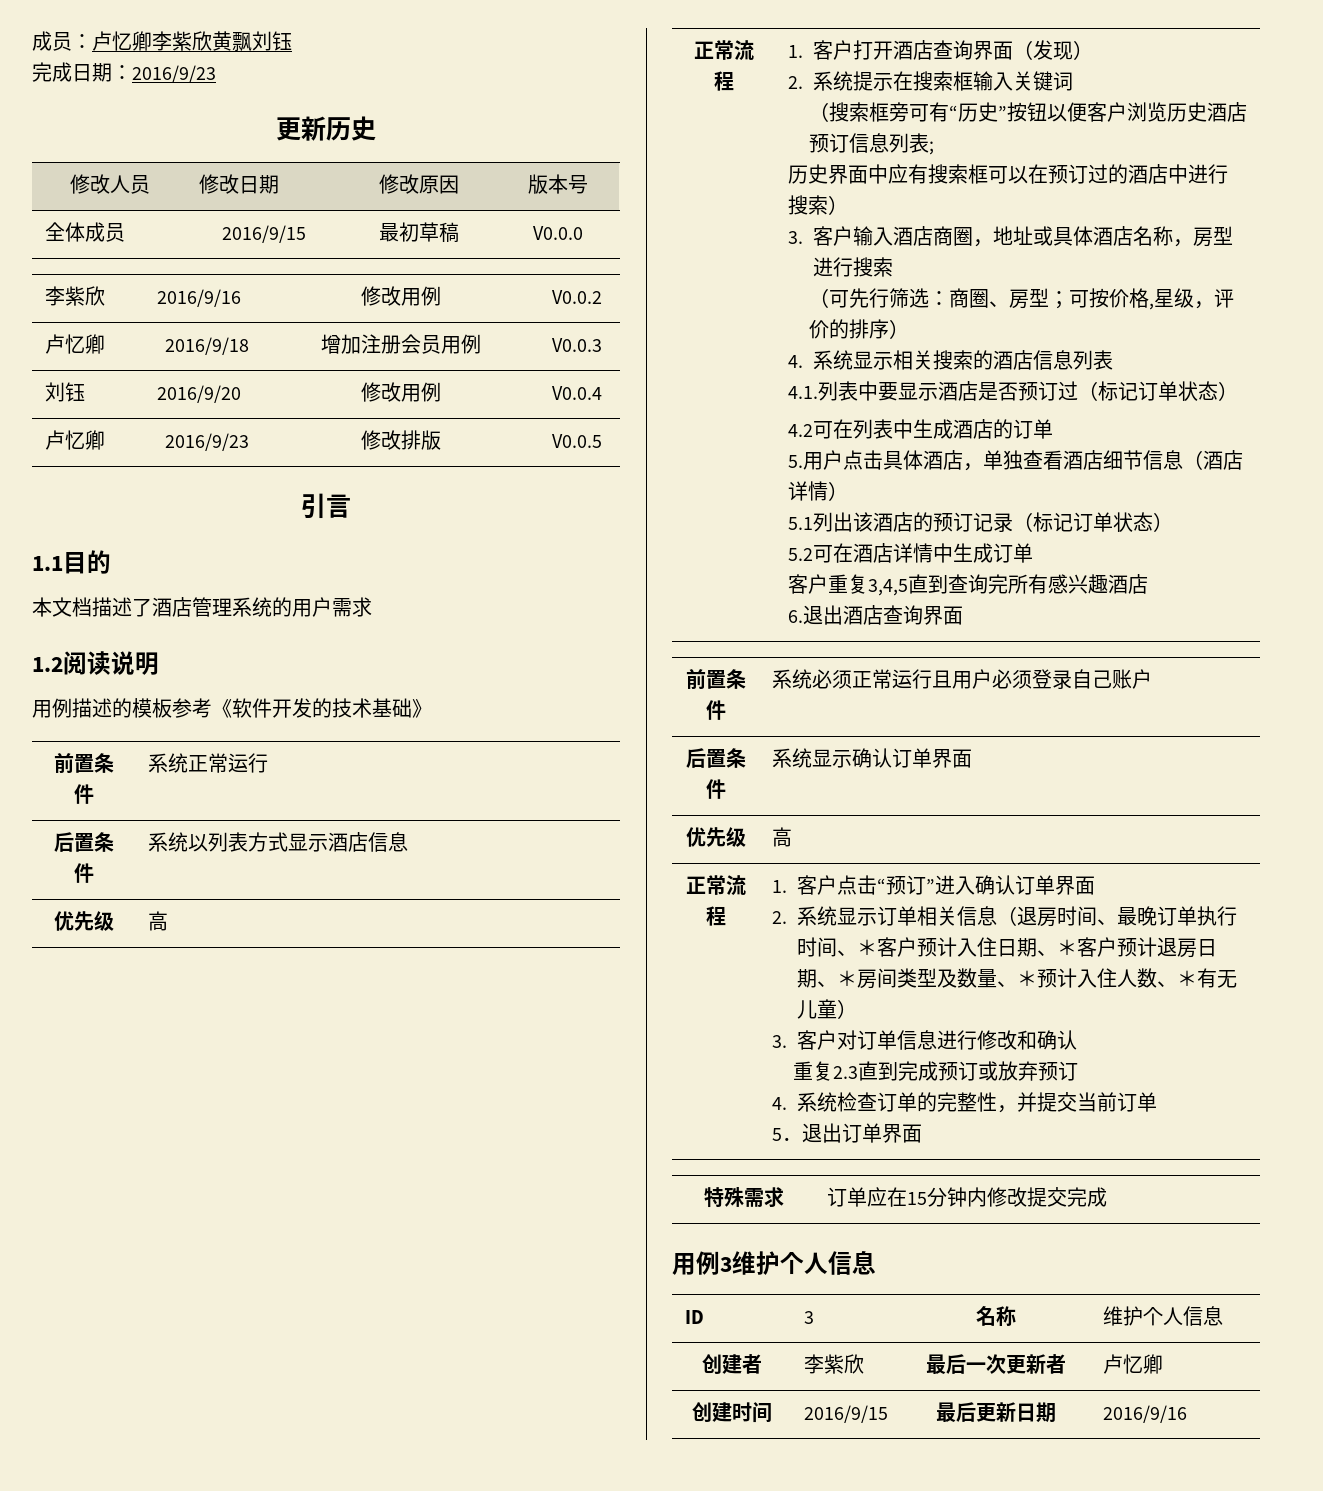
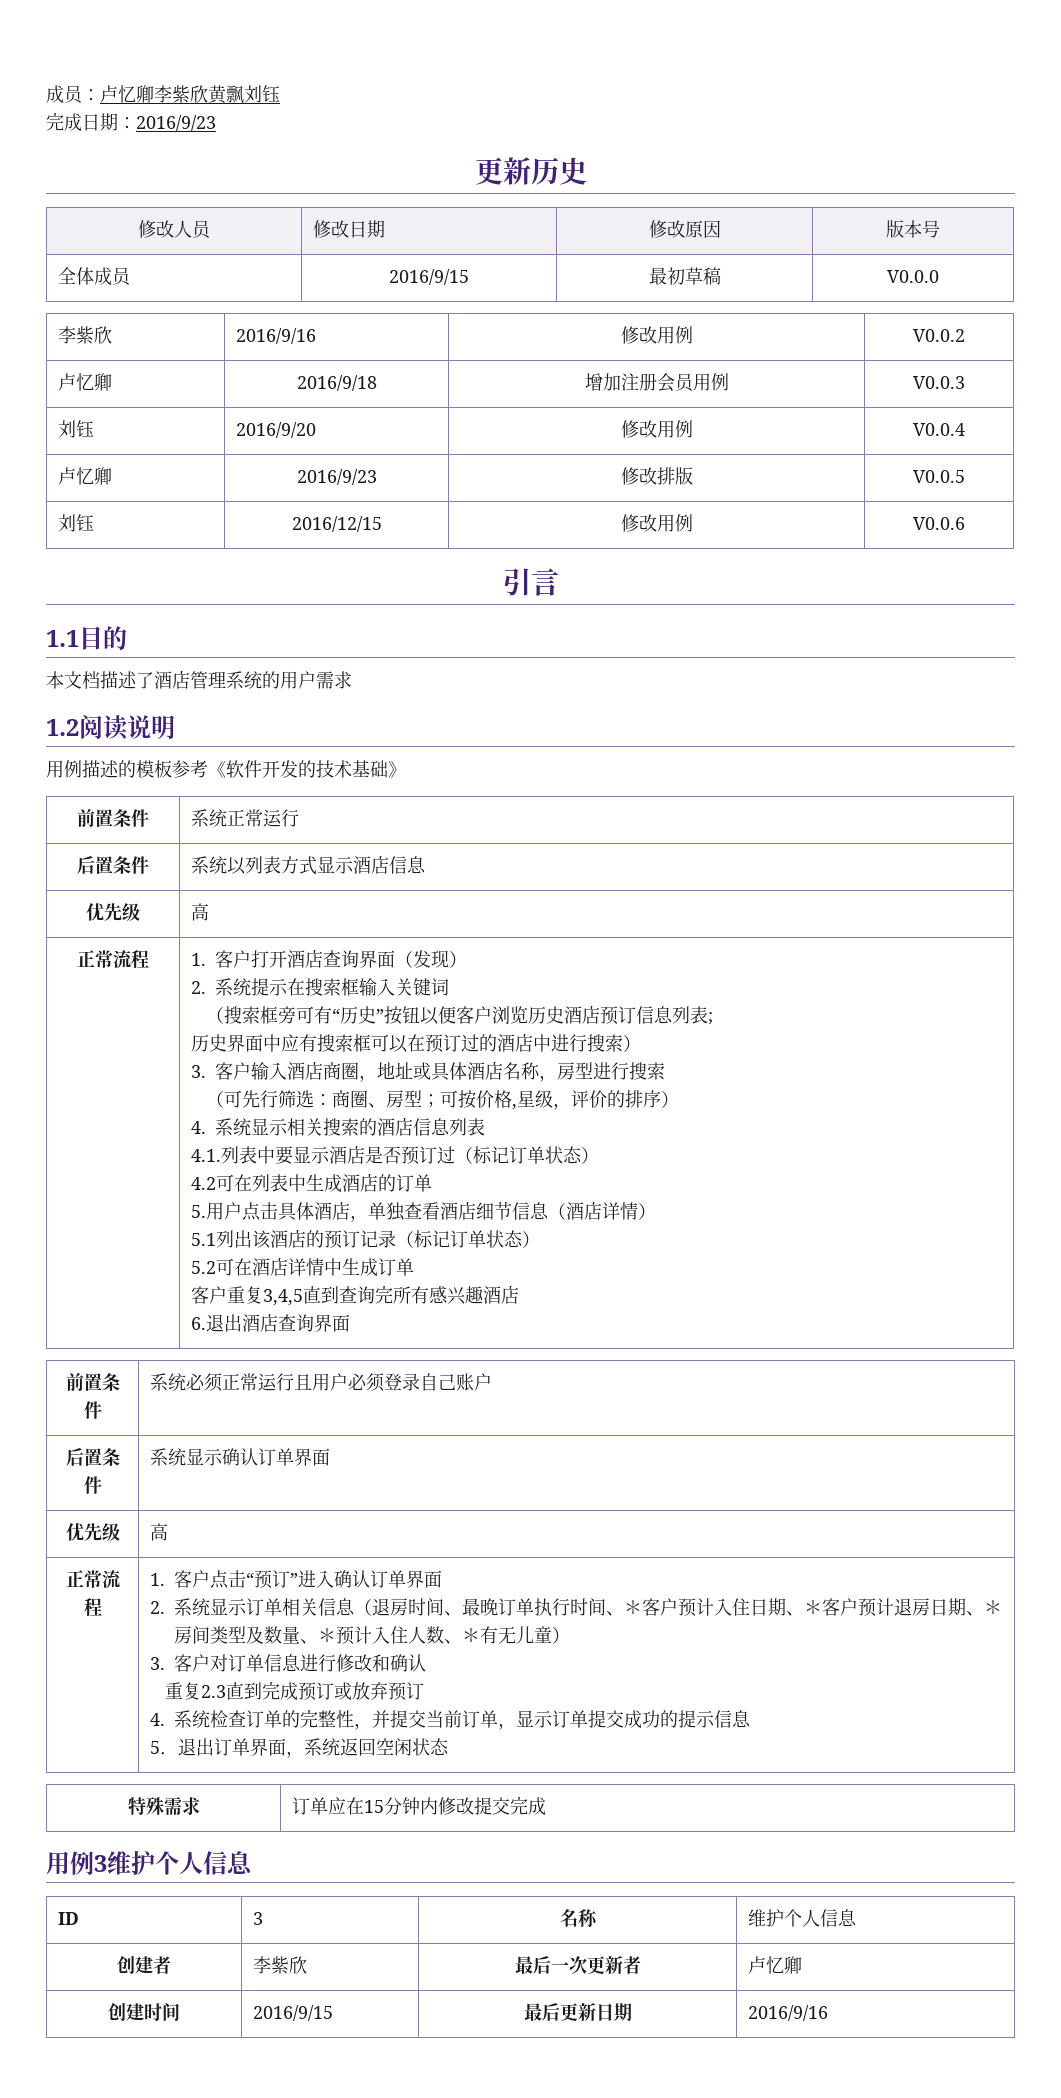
(602, 441) none -> [57,514,94,532] [291,516,382,532] [620,514,693,532] [913,517,965,530] // 刘钰 | 2016/12/15 | 修改用例 | V0.0.6
(1157, 1102) none -> [497,1710,751,1730] ，显示订单提交成功的提示信息
(922, 1133) none -> [285,1738,449,1758] ，系统返回空闲状态

